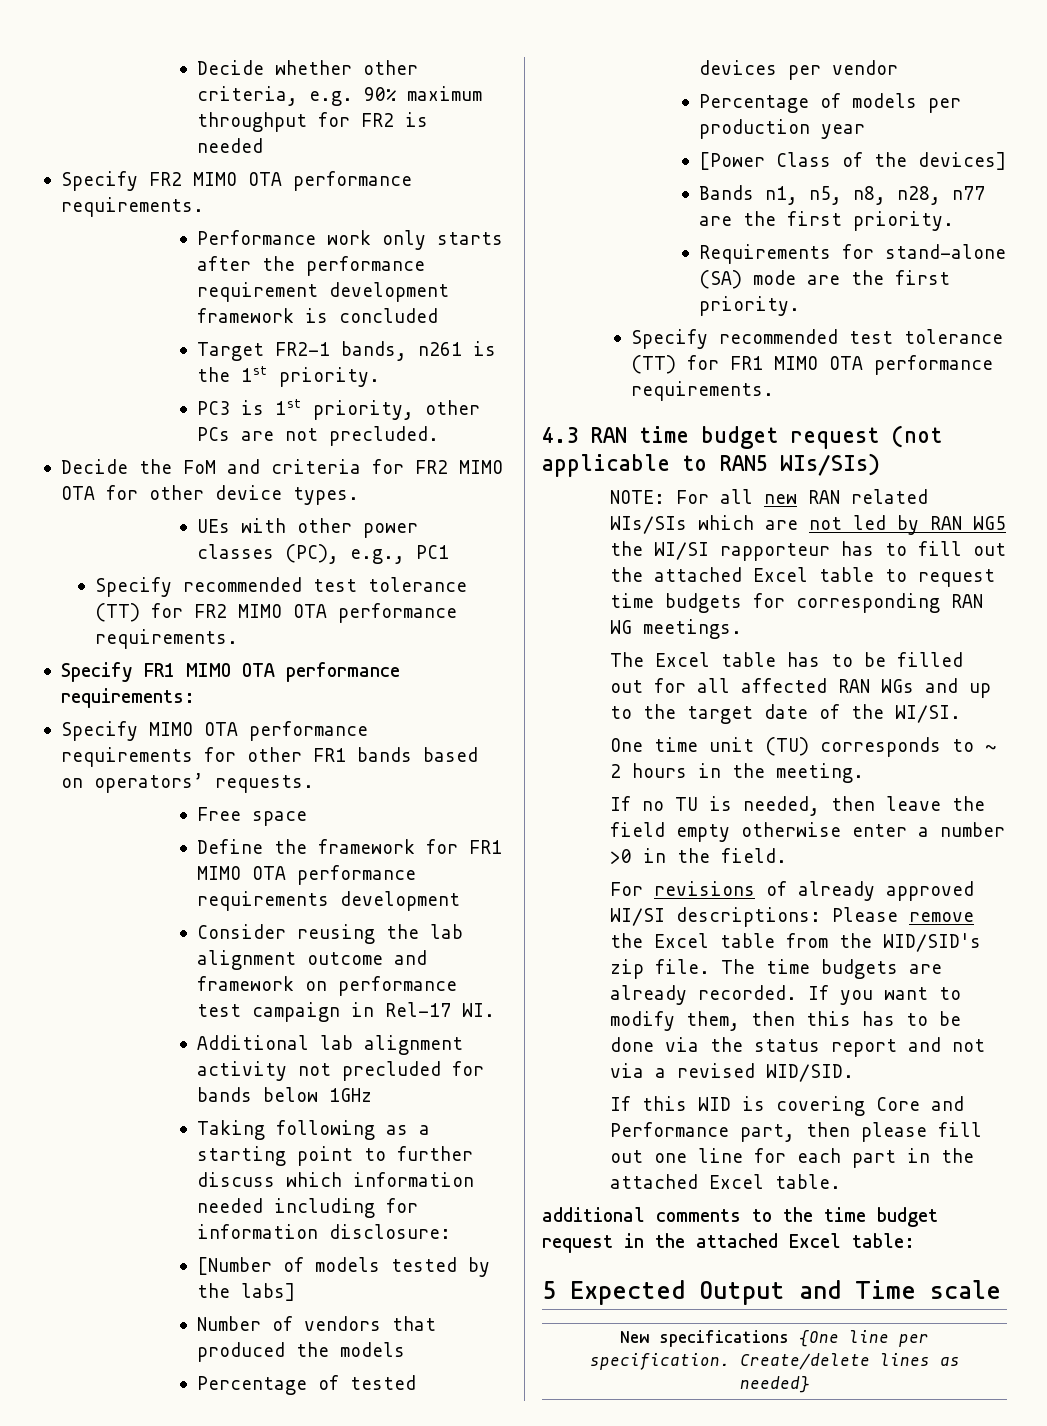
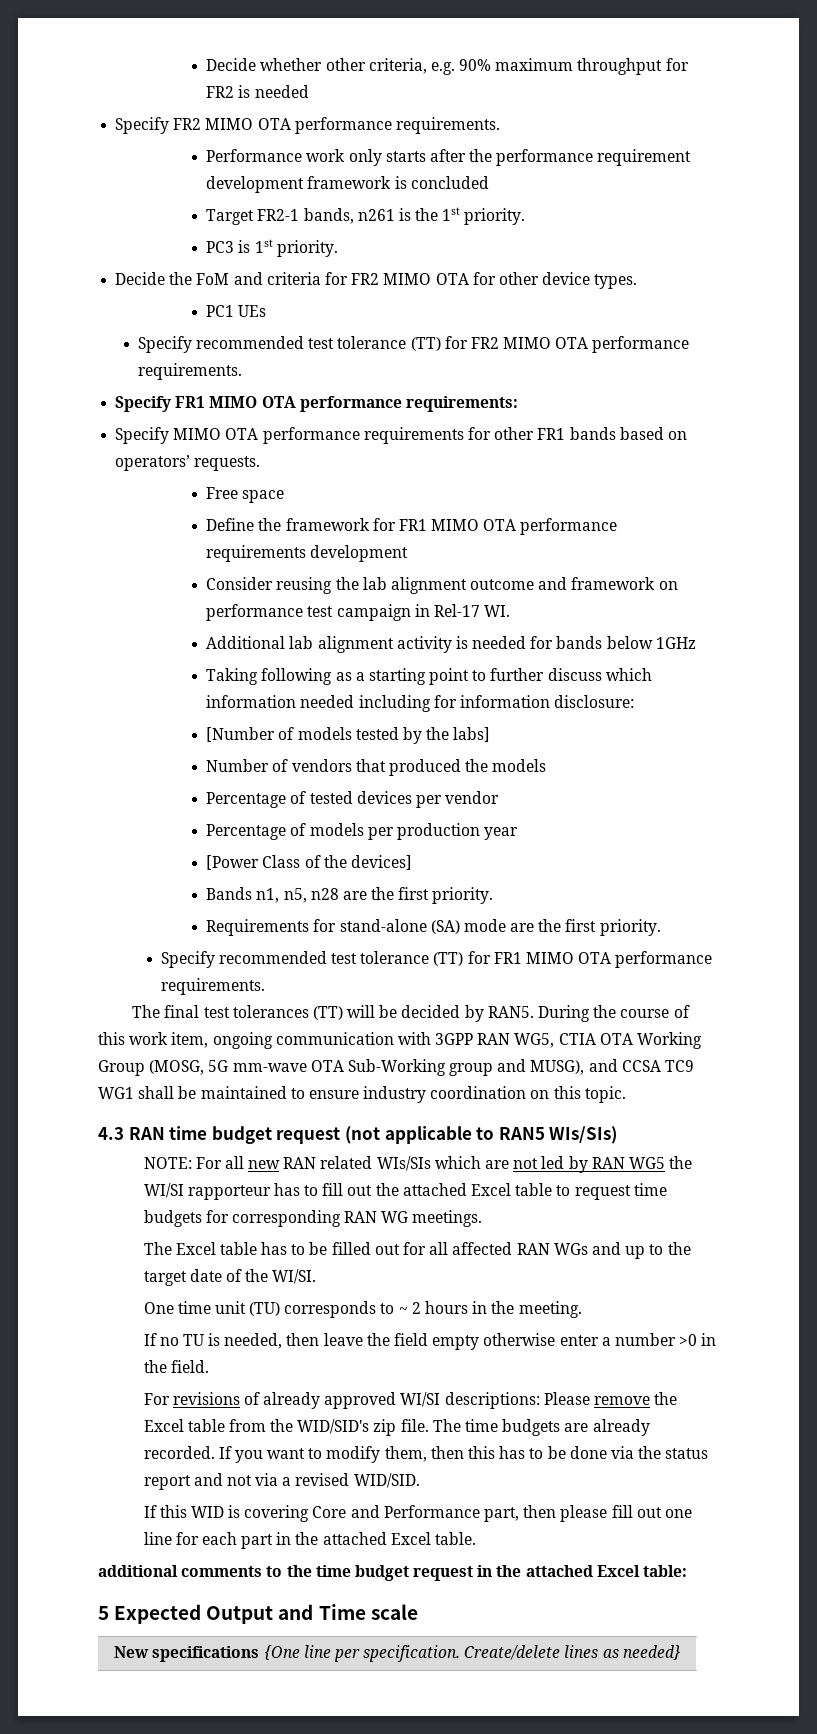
[313,400,481,420] [197,426,440,446] priority, other PCs are not precluded. -> [276,240,338,257] priority.
(359, 496) none -> [206,305,235,317] PC1
[241,518,419,538] [197,544,450,564] with other power classes (PC), e.g., PC1 -> (267, 311) none
[298,1061,442,1081] not precluded -> [455,636,527,649] is needed
[853,186,986,205] n8, n28, n77 -> [310,888,339,900] n28
(775, 391) none -> [132,1005,690,1022] [98,1032,703,1049] [98,1059,695,1076] [98,1086,626,1103] // The final test tolerances (TT) will be decided by RAN5. During the course of this work item, ongoing communication with 3GPP RAN WG5, CTIA OTA Working Group (MOSG, 5G mm-wave OTA Sub-Working group and MUSG), and CCSA TC9 WG1 shall be maintained to ensure industry coordination on this topic.

